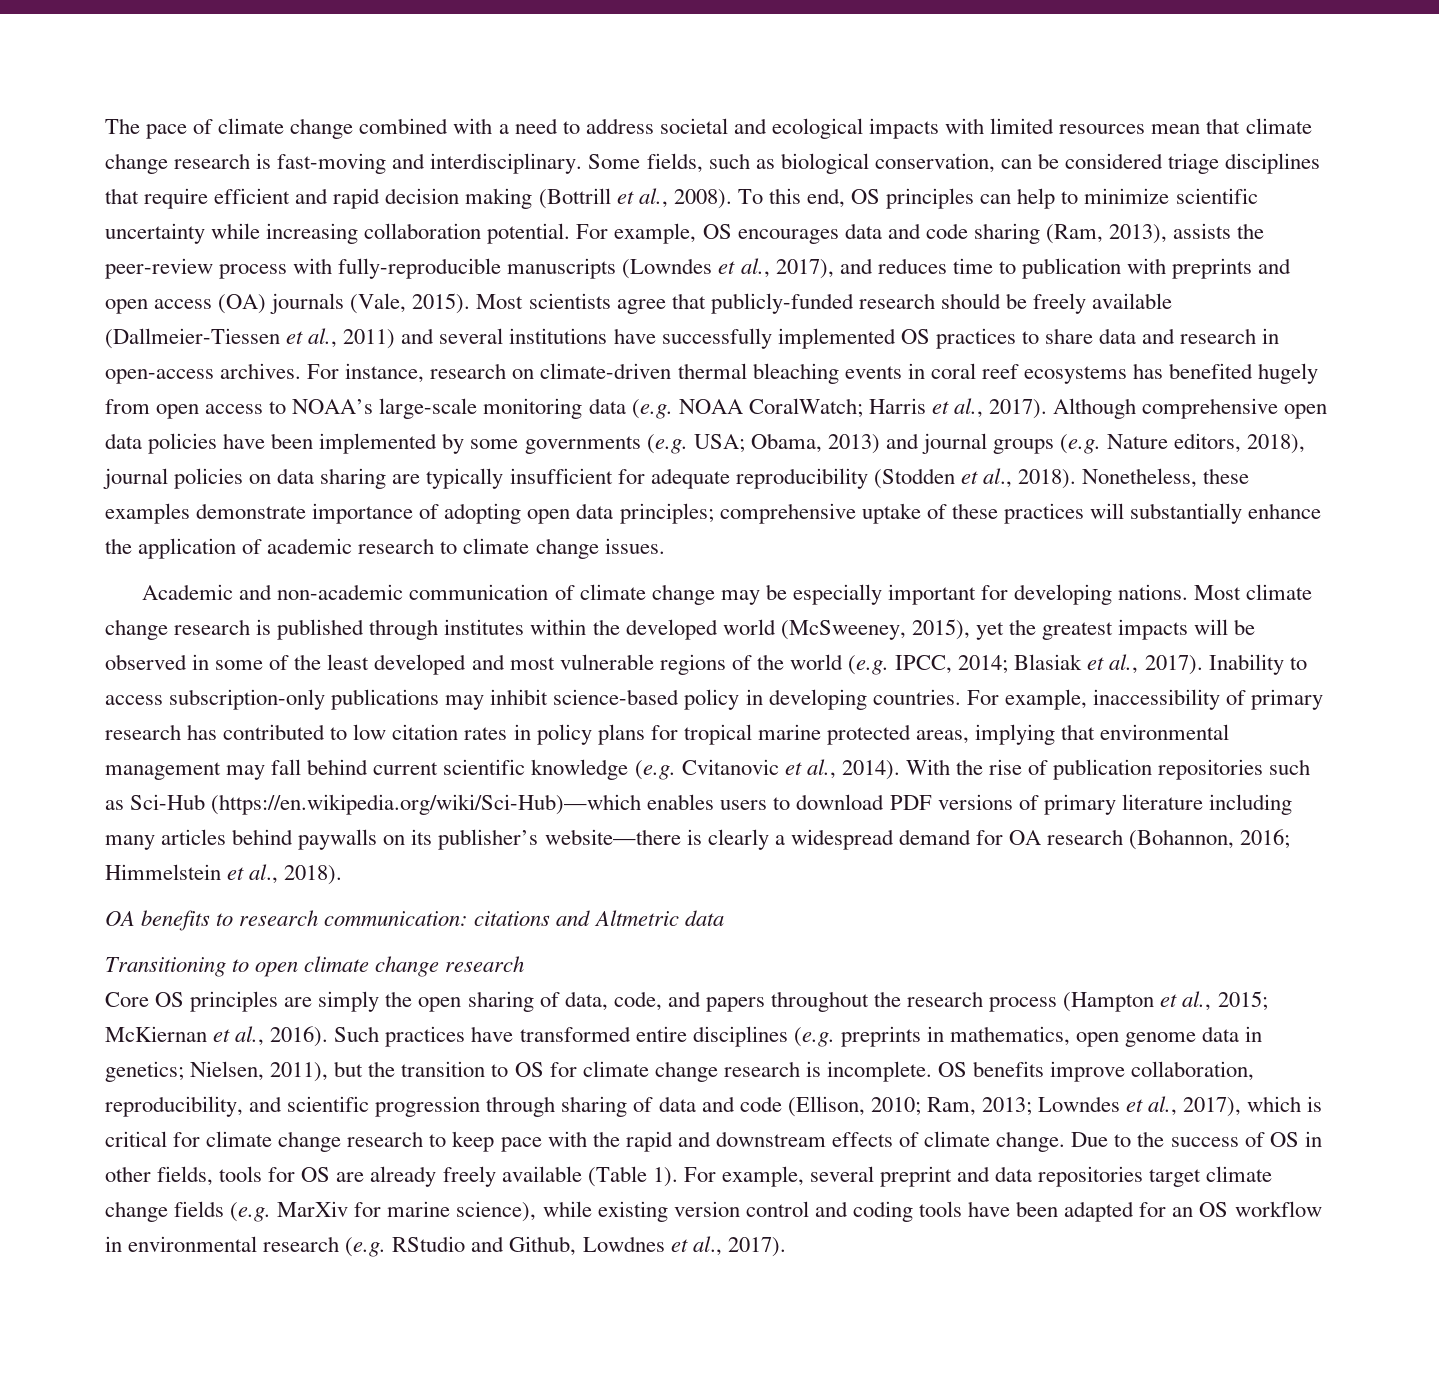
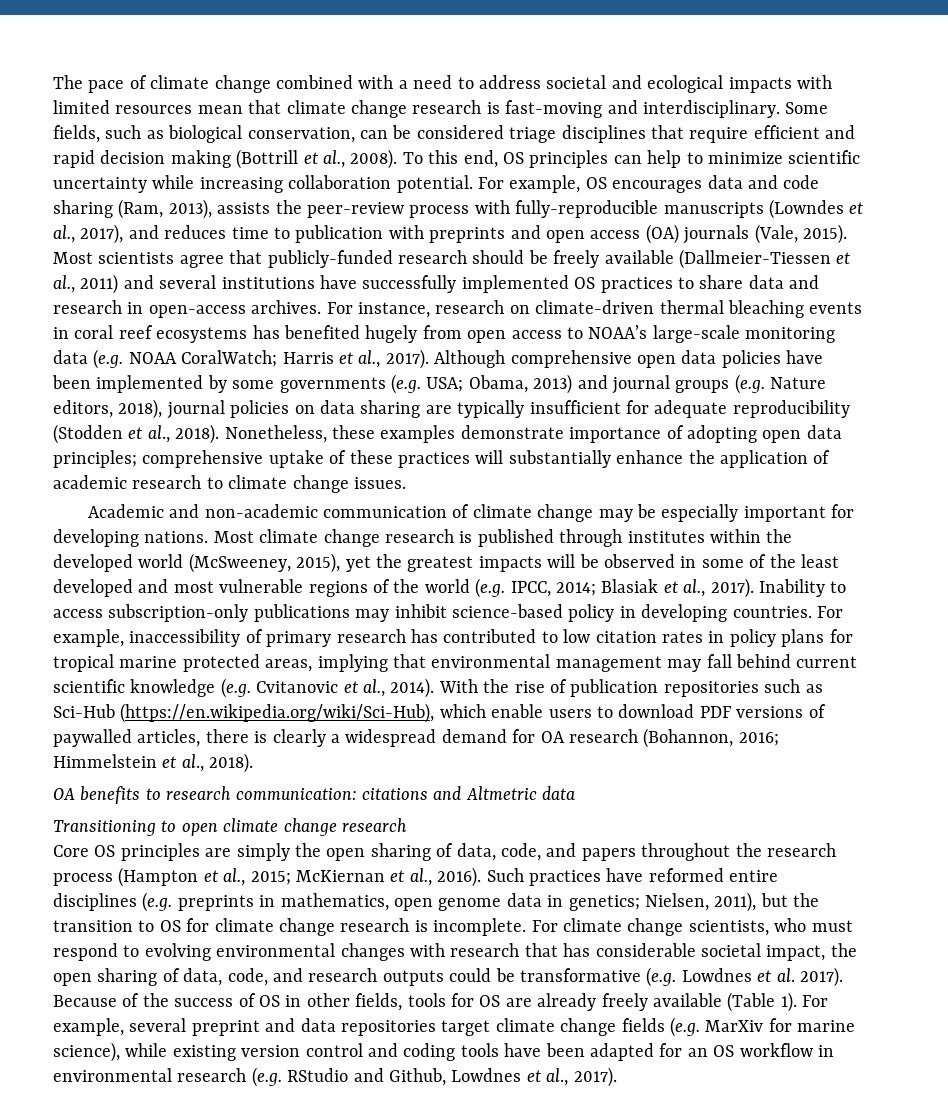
[211,794,715,815] (https://en.wikipedia.org/wiki/Sci-Hub)—which enables -> [120,703,544,723] (https://en.wikipedia.org/wiki/Sci-Hub), which enable
[1043,794,1292,815] [105,829,681,850] primary literature including many articles behind paywalls on its publisher’s website—there -> [53,729,249,747] paywalled articles, there
[519,1026,631,1042] transformed -> [648,868,724,882] reformed
[938,1061,1255,1082] [105,1096,1323,1117] [105,1131,1132,1152] OS benefits improve collaboration, reproducibility, and scientific progression through sharing of data and code (Ellison, 2010; Ram, 2013; Lowndes et al., 2017), which is critical for climate change research to keep pace with the rapid and downstream effects of climate change. Due to -> [531,918,853,936] [53,943,857,961] [53,967,843,987] [53,993,140,1007] For climate change scientists, who must respond to evolving environmental changes with research that has considerable societal impact, the open sharing of data, code, and research outputs could be transformative (e.g. Lowdnes et al. 2017). Because of

